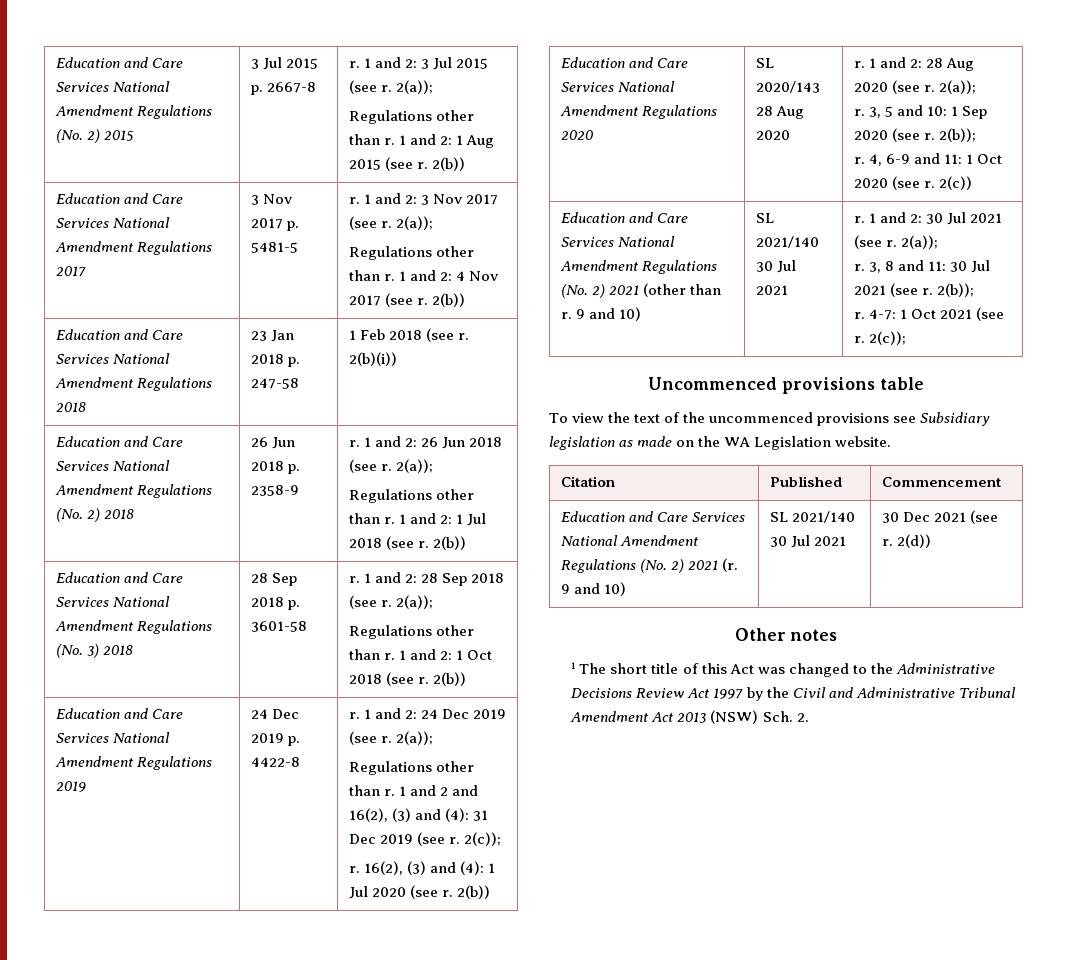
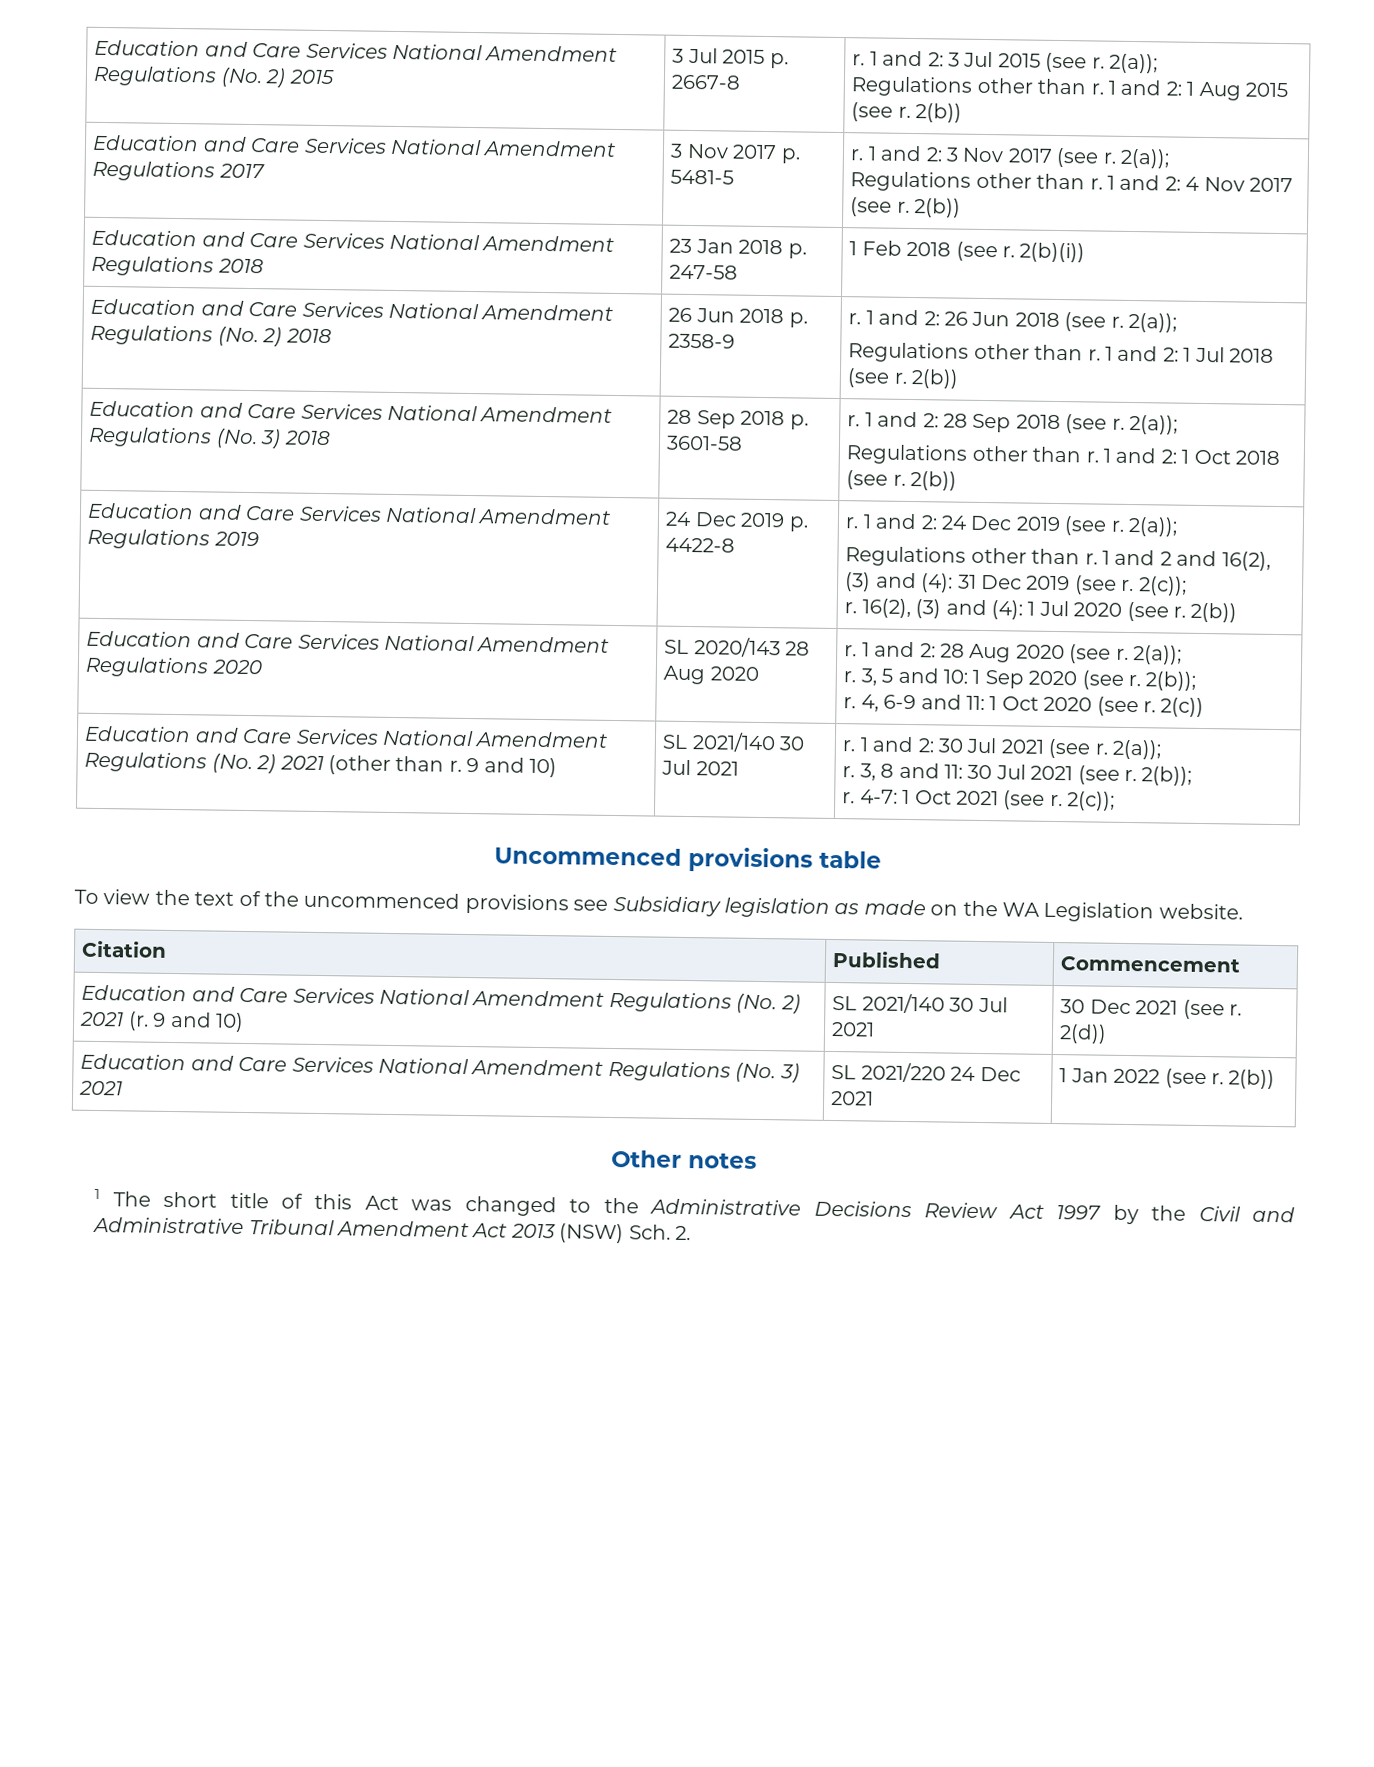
(931, 541) none -> [80,1053,800,1083] [79,1080,124,1096] [831,1062,1021,1083] [830,1090,875,1106] [1059,1068,1276,1090] // Education and Care Services National Amendment Regulations (No. 3) 2021 | SL 2021/220 24 Dec 2021 | 1 Jan 2022 (see r. 2(b))

